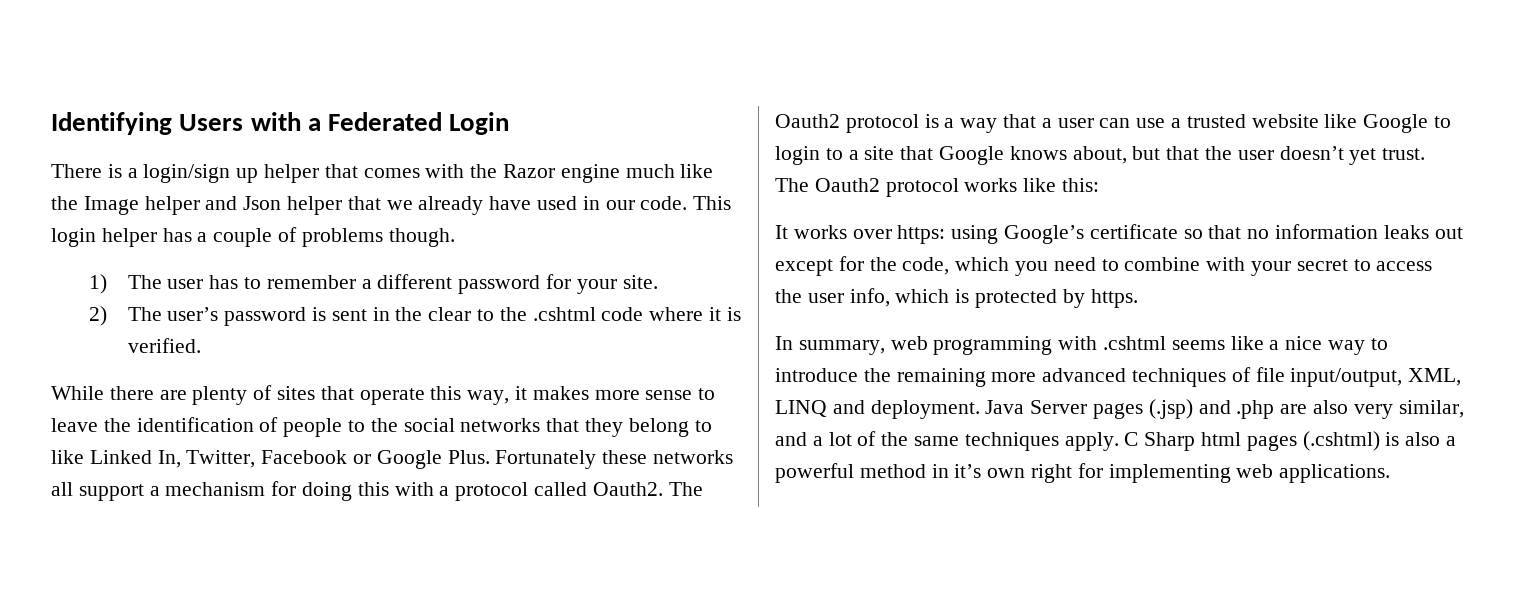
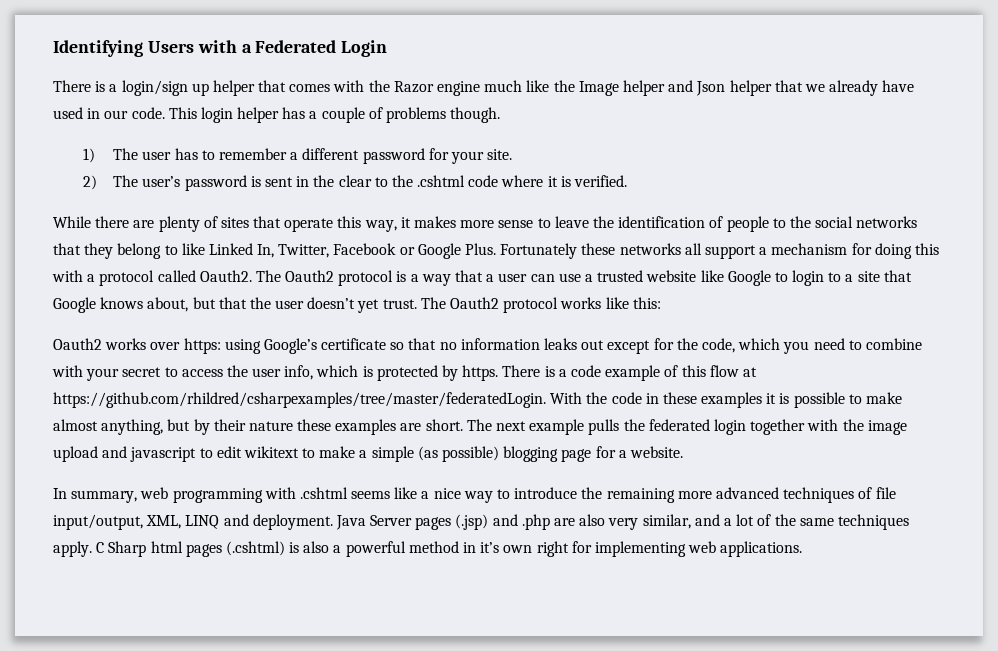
[775,225,788,239] It -> [53,338,102,350] Oauth2
(1138, 298) none -> [502,365,757,381] [53,392,903,408] [53,419,907,435] [53,446,683,462] There is a code example of this flow at https://github.com/rhildred/csharpexamples/tree/master/federatedLogin. With the code in these examples it is possible to make almost anything, but by their nature these examples are short. The next example pulls the federated login together with the image upload and javascript to edit wikitext to make a simple (as possible) blogging page for a website.

